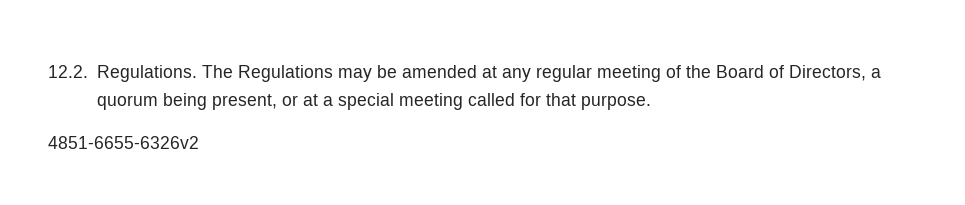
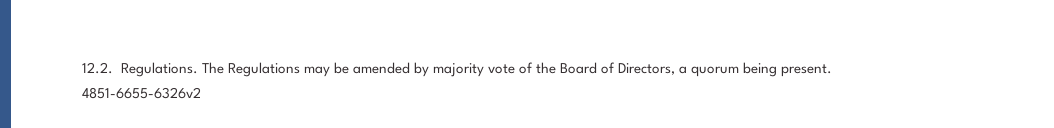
[481,65,661,82] at any regular meeting -> [413,62,515,77] by majority vote
[211,93,651,110] present, or at a special meeting called for that purpose. -> [781,64,833,77] present.

